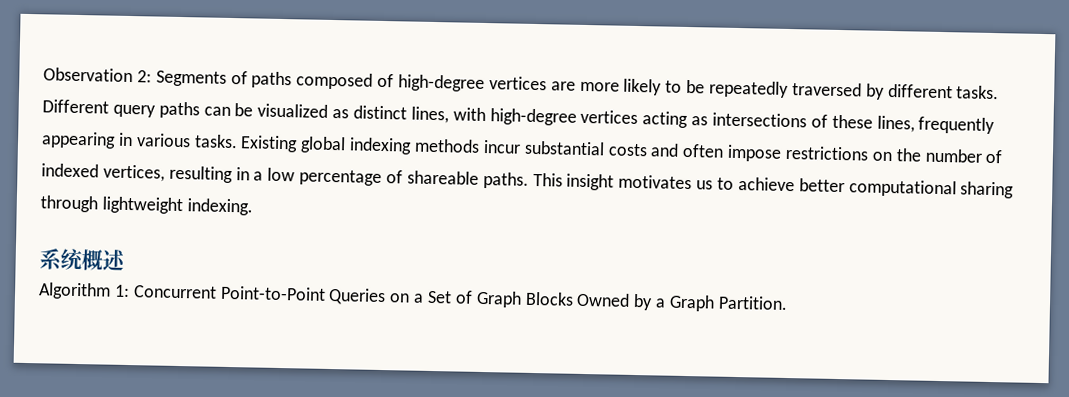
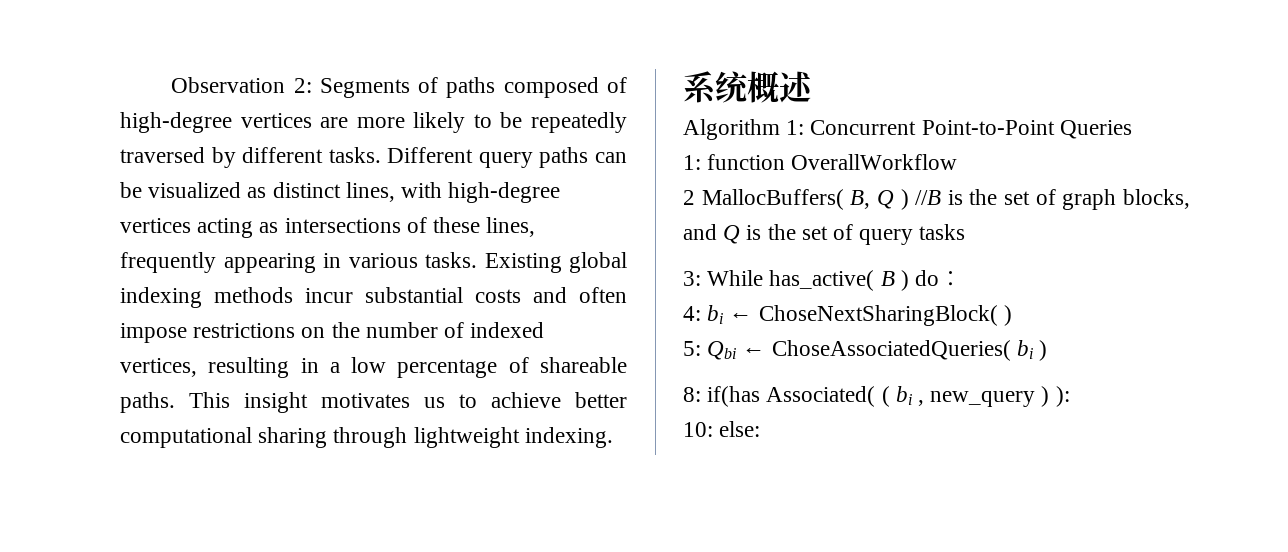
[389,290,788,312] on a Set of Graph Blocks Owned by a Graph Partition. -> [683,154,958,170] [683,189,1190,210] [683,224,966,245] [683,270,963,291] [683,305,1012,326] [683,340,1048,361] [683,386,1070,407] [683,421,761,437] // 1: function OverallWorkflow // 2 MallocBuffers( B, Q ) //B is the set of graph blocks, and Q is the set of query tasks // 3: While has_active( B ) do： // 4: bi ← ChoseNextSharingBlock( ) // 5: Qbi ← ChoseAssociatedQueries( bi ) // 8: if(has Associated( ( bi , new_query ) ): // 10: else:

